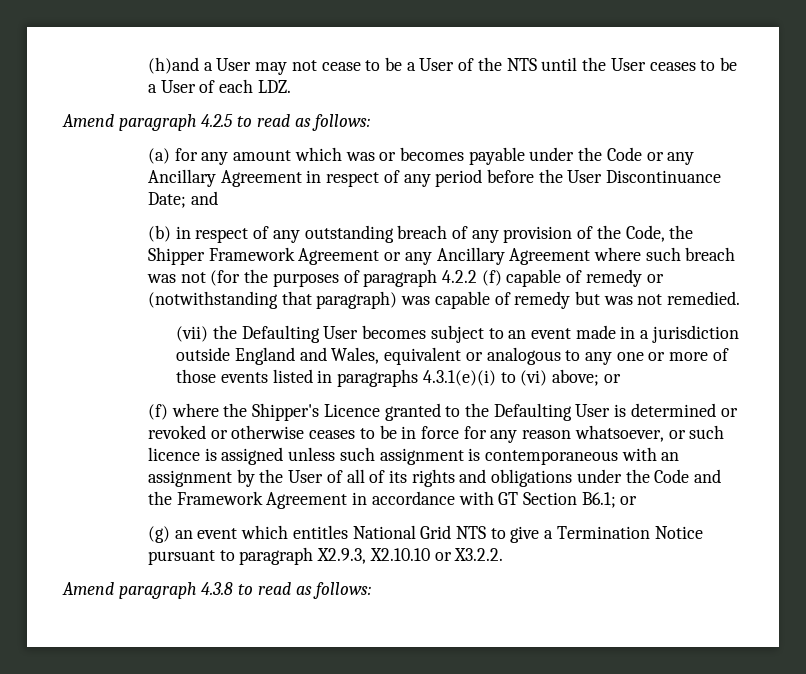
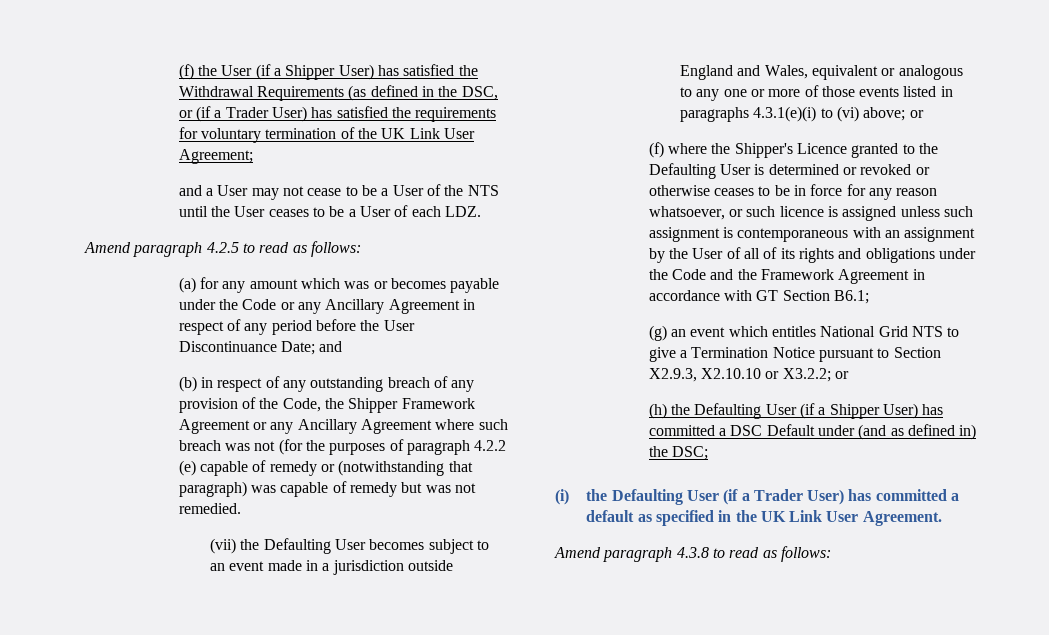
[147,57,199,74] (h)and -> [178,64,478,80] [178,85,498,101] [178,106,497,122] [178,127,475,143] [178,149,253,164] [178,185,202,196] (f) the User (if a Shipper User) has satisfied the Withdrawal Requirements (as defined in the DSC, or (if a Trader User) has satisfied the requirements for voluntary termination of the UK Link User Agreement; // and
[481,270,502,286] (f) -> [178,460,196,476] (e)
[620,496,638,505] or -> (869, 297) none
[239,547,314,565] paragraph -> [893,347,941,358] Section
[454,548,504,561] X3.2.2. -> [782,368,849,382] [648,403,944,419] [648,424,977,440] [648,446,709,460] [555,489,960,505] [586,510,942,526] X3.2.2; or // (h) the Defaulting User (if a Shipper User) has committed a DSC Default under (and as defined in) the DSC; // (i) the Defaulting User (if a Trader User) has committed a default as specified in the UK Link User Agreement.

